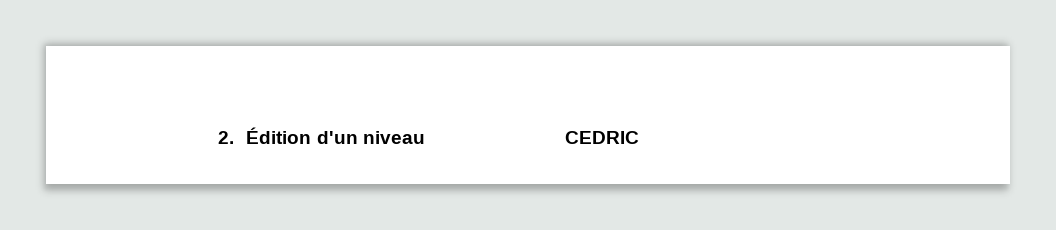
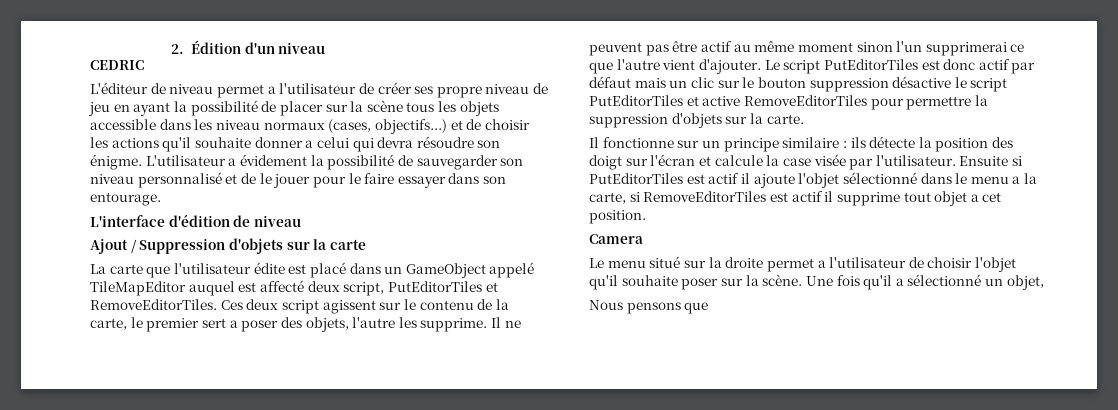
(639, 137) none -> [90,82,549,98] [88,100,499,116] [90,119,530,134] [90,136,501,152] [90,154,524,170] [90,172,507,188] [90,192,161,206] [90,214,301,227] [90,238,366,254] [90,262,535,278] [90,280,498,296] [90,299,509,314] [90,317,521,332] [589,40,1025,56] [589,59,1036,74] [589,76,1008,92] [589,95,988,110] [589,113,804,128] [589,136,1014,152] [589,154,1023,170] [589,172,1038,188] [589,191,1002,206] [589,210,646,224] [589,234,643,244] [589,256,1017,272] [589,274,1044,290] [589,300,709,314] // L'éditeur de niveau permet a l'utilisateur de créer ses propre niveau de jeu en ayant la possibilité de placer sur la scène tous les objets accessible dans les niveau normaux (cases, objectifs...) et de choisir les actions qu'il souhaite donner a celui qui devra résoudre son énigme. L'utilisateur a évidement la possibilité de sauvegarder son niveau personnalisé et de le jouer pour le faire essayer dans son entourage. // L'interface d'édition de niveau // Ajout / Suppression d'objets sur la carte // La carte que l'utilisateur édite est placé dans un GameObject appelé TileMapEditor auquel est affecté deux script, PutEditorTiles et RemoveEditorTiles. Ces deux script agissent sur le contenu de la carte, le premier sert a poser des objets, l'autre les supprime. Il ne peuvent pas être actif au même moment sinon l'un supprimerai ce que l'autre vient d'ajouter. Le script PutEditorTiles est donc actif par défaut mais un clic sur le bouton suppression désactive le script PutEditorTiles et active RemoveEditorTiles pour permettre la suppression d'objets sur la carte. // Il fonctionne sur un principe similaire : ils détecte la position des doigt sur l'écran et calcule la case visée par l'utilisateur. Ensuite si PutEditorTiles est actif il ajoute l'objet sélectionné dans le menu a la carte, si RemoveEditorTiles est actif il supprime tout objet a cet position. // Camera // Le menu situé sur la droite permet a l'utilisateur de choisir l'objet qu'il souhaite poser sur la scène. Une fois qu'il a sélectionné un objet, // Nous pensons que

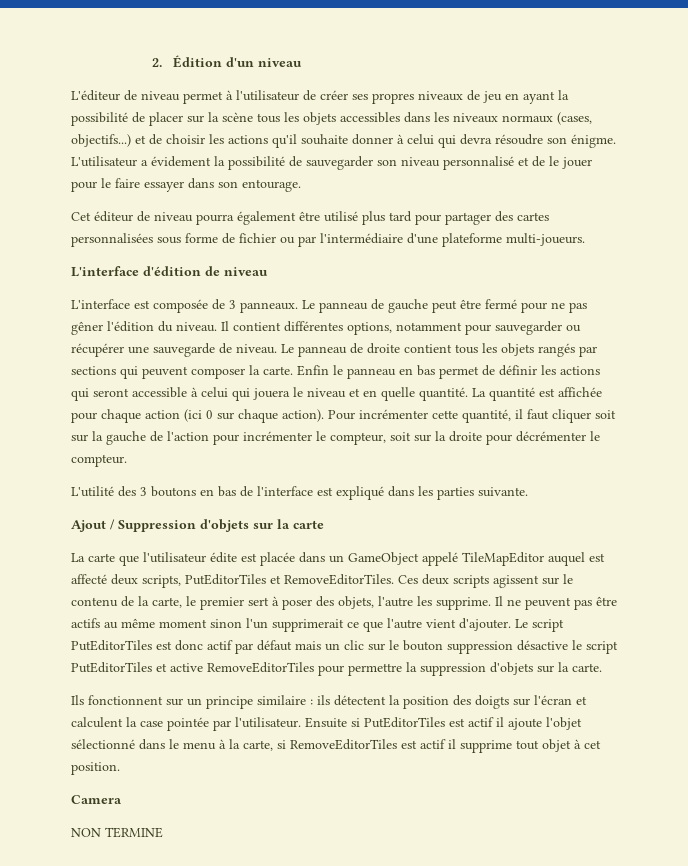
[90,60,144,70] // CEDRIC -> (302, 62) none
[267,86,276,94] a -> [226,90,233,100] à
[436,84,530,98] propre niveau -> [372,91,463,104] propres niveaux
[90,119,260,130] accessible dans les niveau -> [340,112,498,123] accessibles dans les niveaux
[305,140,314,148] a -> [397,134,404,144] à
[90,214,301,227] L'interface d'édition de niveau -> [71,211,549,225] [71,233,585,247] [71,266,268,277] [71,299,587,313] [71,321,581,335] [71,343,597,357] [71,365,600,379] [71,387,602,401] [71,409,616,423] [71,431,600,445] [71,454,127,467] [71,486,528,500] Cet éditeur de niveau pourra également être utilisé plus tard pour partager des cartes personnalisées sous forme de fichier ou par l'intermédiaire d'une plateforme multi-joueurs. // L'interface d'édition de niveau // L'interface est composée de 3 panneaux. Le panneau de gauche peut être fermé pour ne pas gêner l'édition du niveau. Il contient différentes options, notamment pour sauvegarder ou récupérer une sauvegarde de niveau. Le panneau de droite contient tous les objets rangés par sections qui peuvent composer la carte. Enfin le panneau en bas permet de définir les actions qui seront accessible à celui qui jouera le niveau et en quelle quantité. La quantité est affichée pour chaque action (ici 0 sur chaque action). Pour incrémenter cette quantité, il faut cliquer soit sur la gauche de l'action pour incrémenter le compteur, soit sur la droite pour décrémenter le compteur. // L'utilité des 3 boutons en bas de l'interface est expliqué dans les parties suivante.
[309,262,346,278] placé -> [260,552,295,566] placée
[343,282,385,296] script, -> [142,575,181,588] scripts,
[281,300,319,314] script -> [453,575,489,588] scripts
[229,320,238,328] a -> [272,596,279,606] à
[700,41,732,52] actif -> [71,618,100,628] actifs
[925,42,1007,56] supprimerai -> [272,619,344,632] supprimerait
[589,137,674,148] Il fonctionne -> [71,695,163,705] Ils fonctionnent
[869,136,916,148] détecte -> [334,695,386,706] détectent
[589,155,622,170] doigt -> [475,695,509,709] doigts
[714,155,763,166] calcule -> [71,717,123,728] calculent
[813,154,846,166] visée -> [167,717,209,731] pointée
[1012,176,1021,184] a -> [219,739,226,749] à
[970,194,979,202] a -> [574,739,581,749] à
[589,256,1017,272] [589,274,1044,290] [589,300,709,314] Le menu situé sur la droite permet a l'utilisateur de choisir l'objet qu'il souhaite poser sur la scène. Une fois qu'il a sélectionné un objet, // Nous pensons que -> [71,827,163,838] NON TERMINE

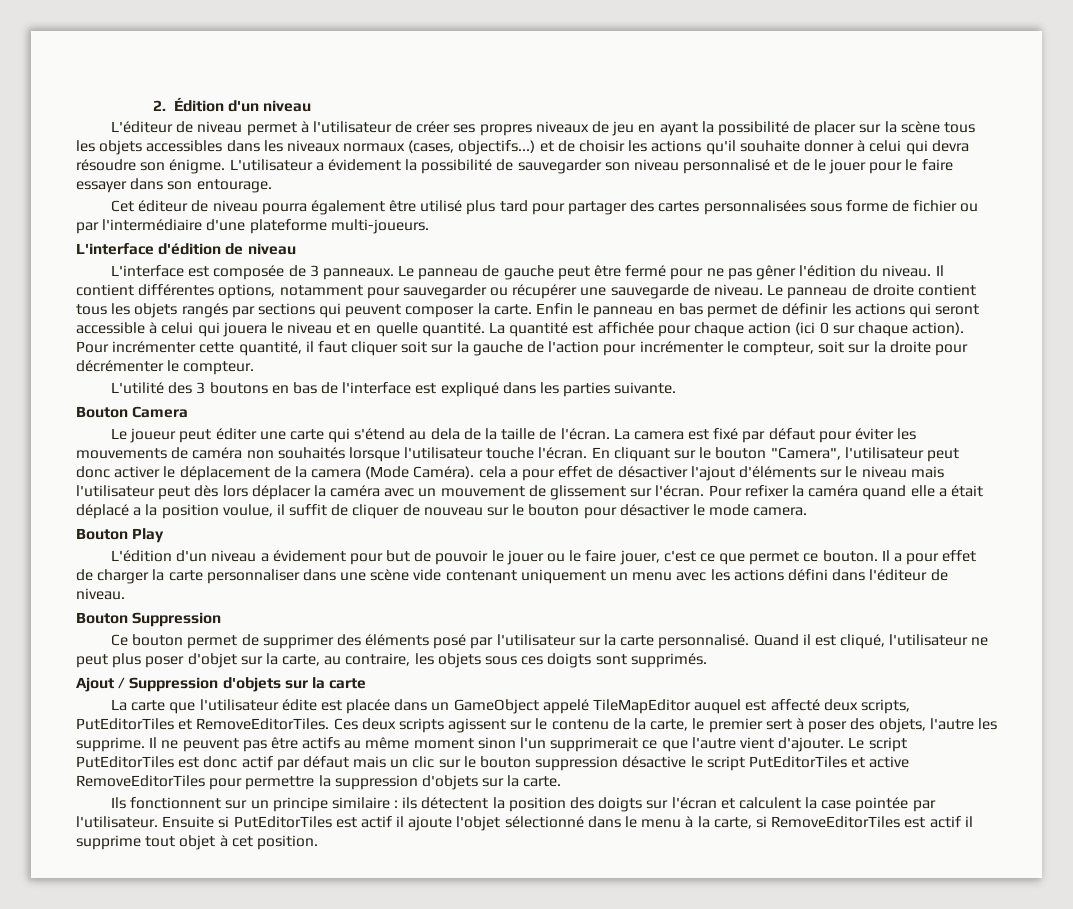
(528, 492) none -> [76,406,189,418] [110,428,917,443] [76,447,959,462] [76,466,944,481] [76,485,983,500] [76,504,808,519] [76,528,165,543] [110,550,977,565] [76,569,948,584] [76,588,125,600] [76,612,222,627] [110,634,989,649] [76,653,707,668] // Bouton Camera // Le joueur peut éditer une carte qui s'étend au dela de la taille de l'écran. La camera est fixé par défaut pour éviter les mouvements de caméra non souhaités lorsque l'utilisateur touche l'écran. En cliquant sur le bouton "Camera", l'utilisateur peut donc activer le déplacement de la camera (Mode Caméra). cela a pour effet de désactiver l'ajout d'éléments sur le niveau mais l'utilisateur peut dès lors déplacer la caméra avec un mouvement de glissement sur l'écran. Pour refixer la caméra quand elle a était déplacé a la position voulue, il suffit de cliquer de nouveau sur le bouton pour désactiver le mode camera. // Bouton Play // L'édition d'un niveau a évidement pour but de pouvoir le jouer ou le faire jouer, c'est ce que permet ce bouton. Il a pour effet de charger la carte personnaliser dans une scène vide contenant uniquement un menu avec les actions défini dans l'éditeur de niveau. // Bouton Suppression // Ce bouton permet de supprimer des éléments posé par l'utilisateur sur la carte personnalisé. Quand il est cliqué, l'utilisateur ne peut plus poser d'objet sur la carte, au contraire, les objets sous ces doigts sont supprimés.
[71,795,122,804] [71,827,163,838] // Camera // NON TERMINE -> (318, 842) none

